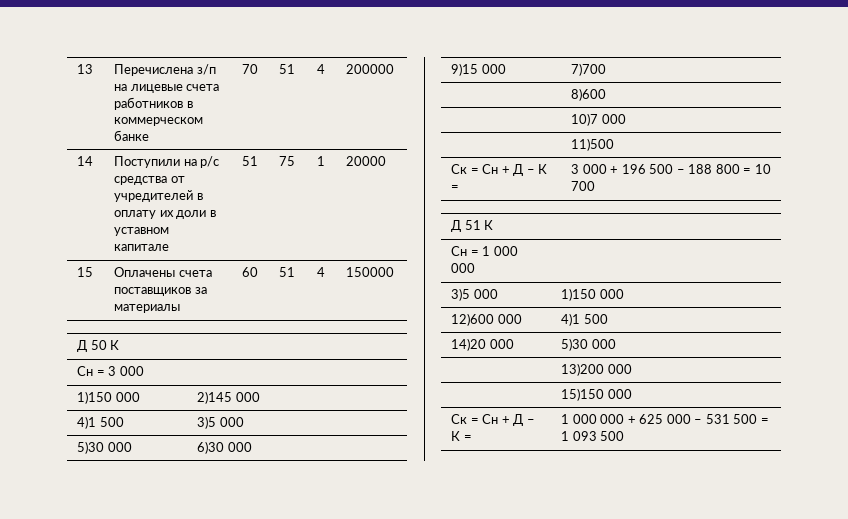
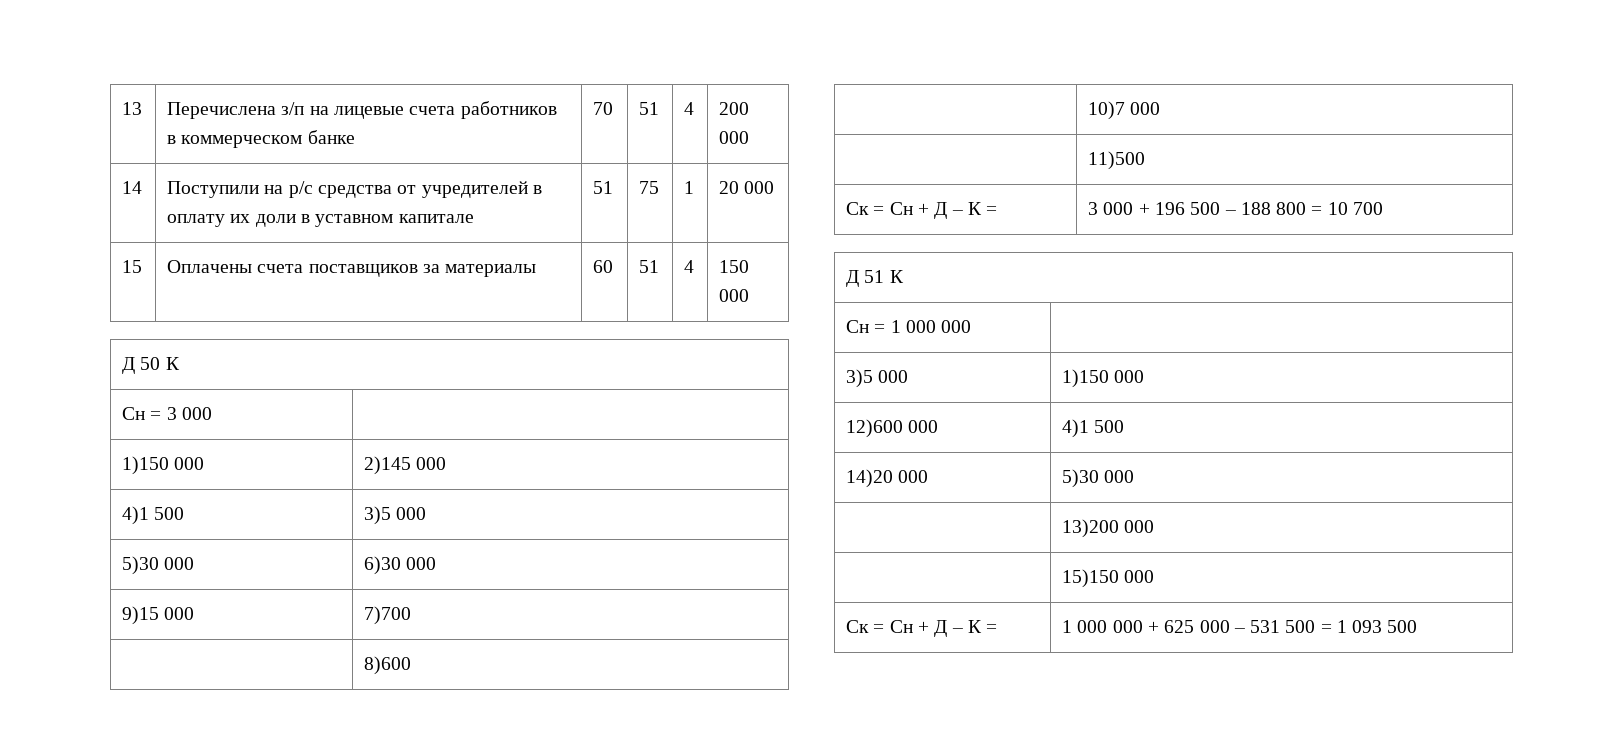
[346,64,395,74] 200000 -> [719,102,750,115] [719,131,750,144] 200 000
[346,156,387,166] 20000 -> [719,181,775,194] 20 000
[346,267,395,277] 150000 -> [719,260,750,273] [719,289,750,302] 150 000

